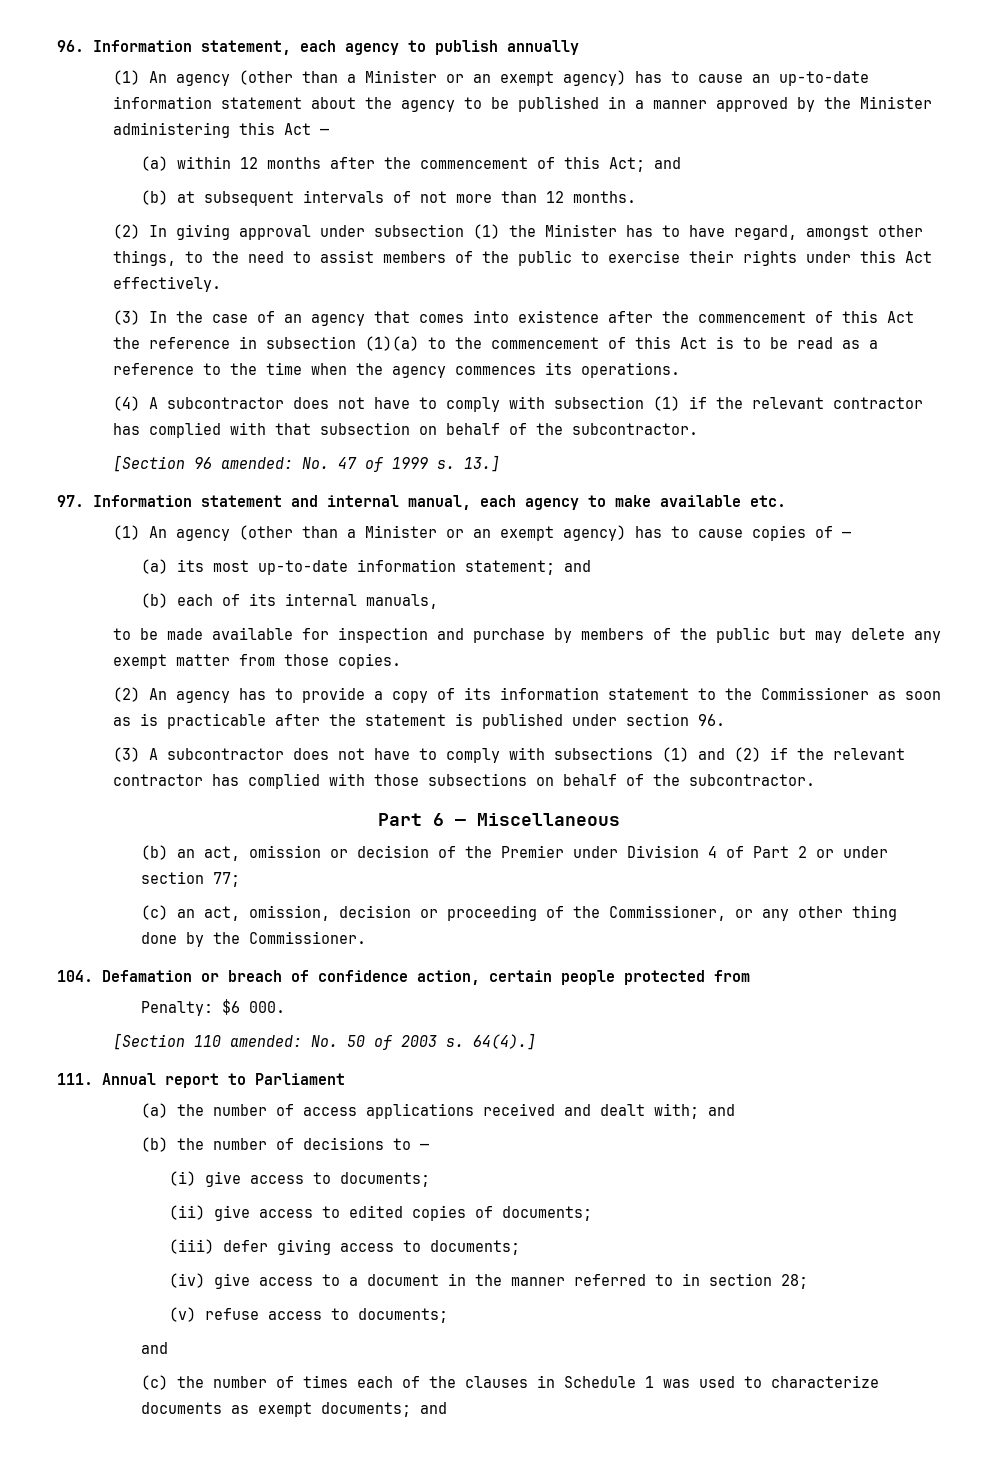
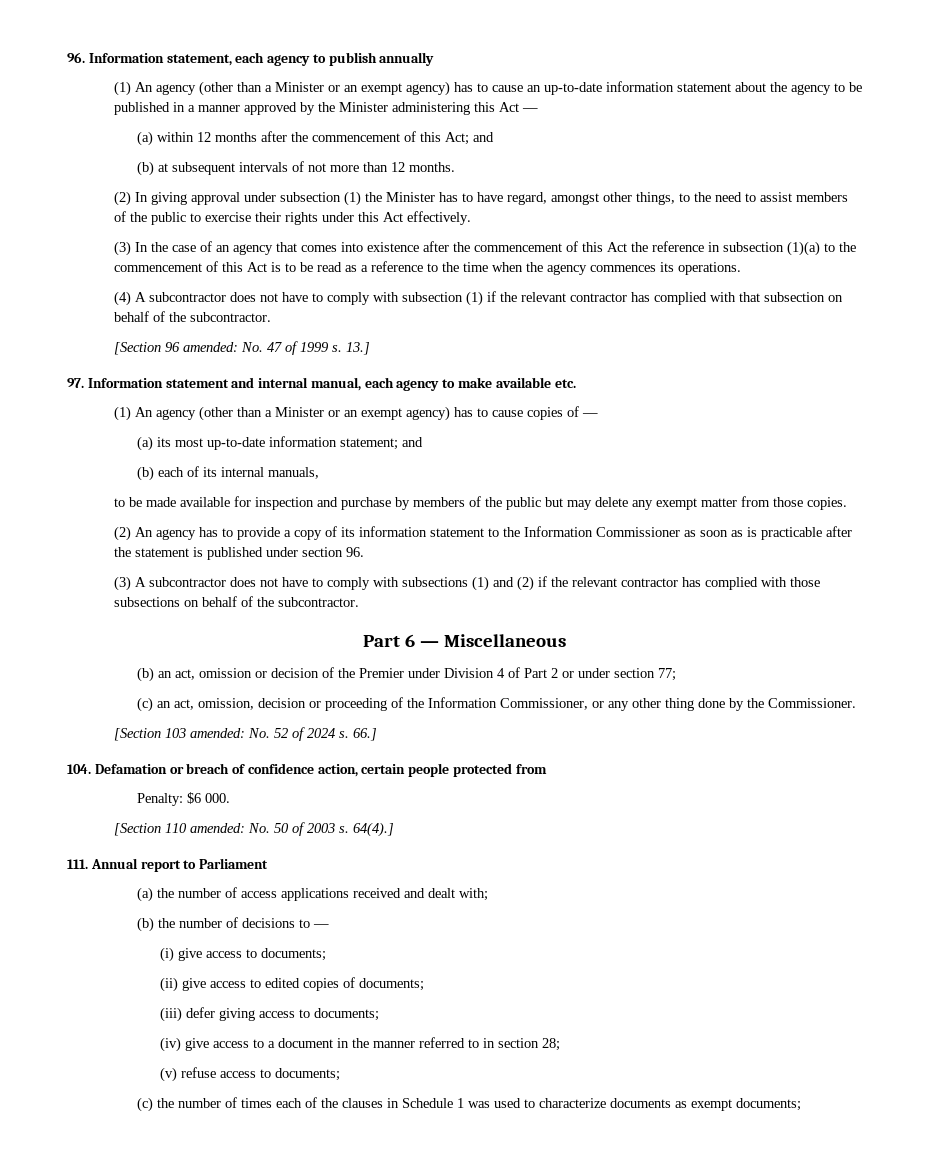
(752, 694) none -> [523,526,593,537] Information
(600, 912) none -> [427,697,497,708] Information
(366, 937) none -> [113,727,377,741] // [Section 103 amended: No. 52 of 2024 s. 66.]
[707,1104,735,1116] and -> (488, 894) none
[140,1342,168,1354] // and -> (341, 1074) none
[419,1402,447,1414] and -> (801, 1104) none

